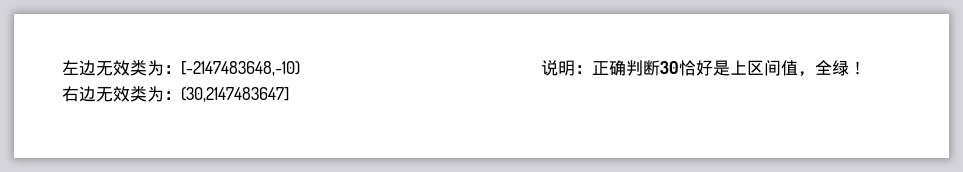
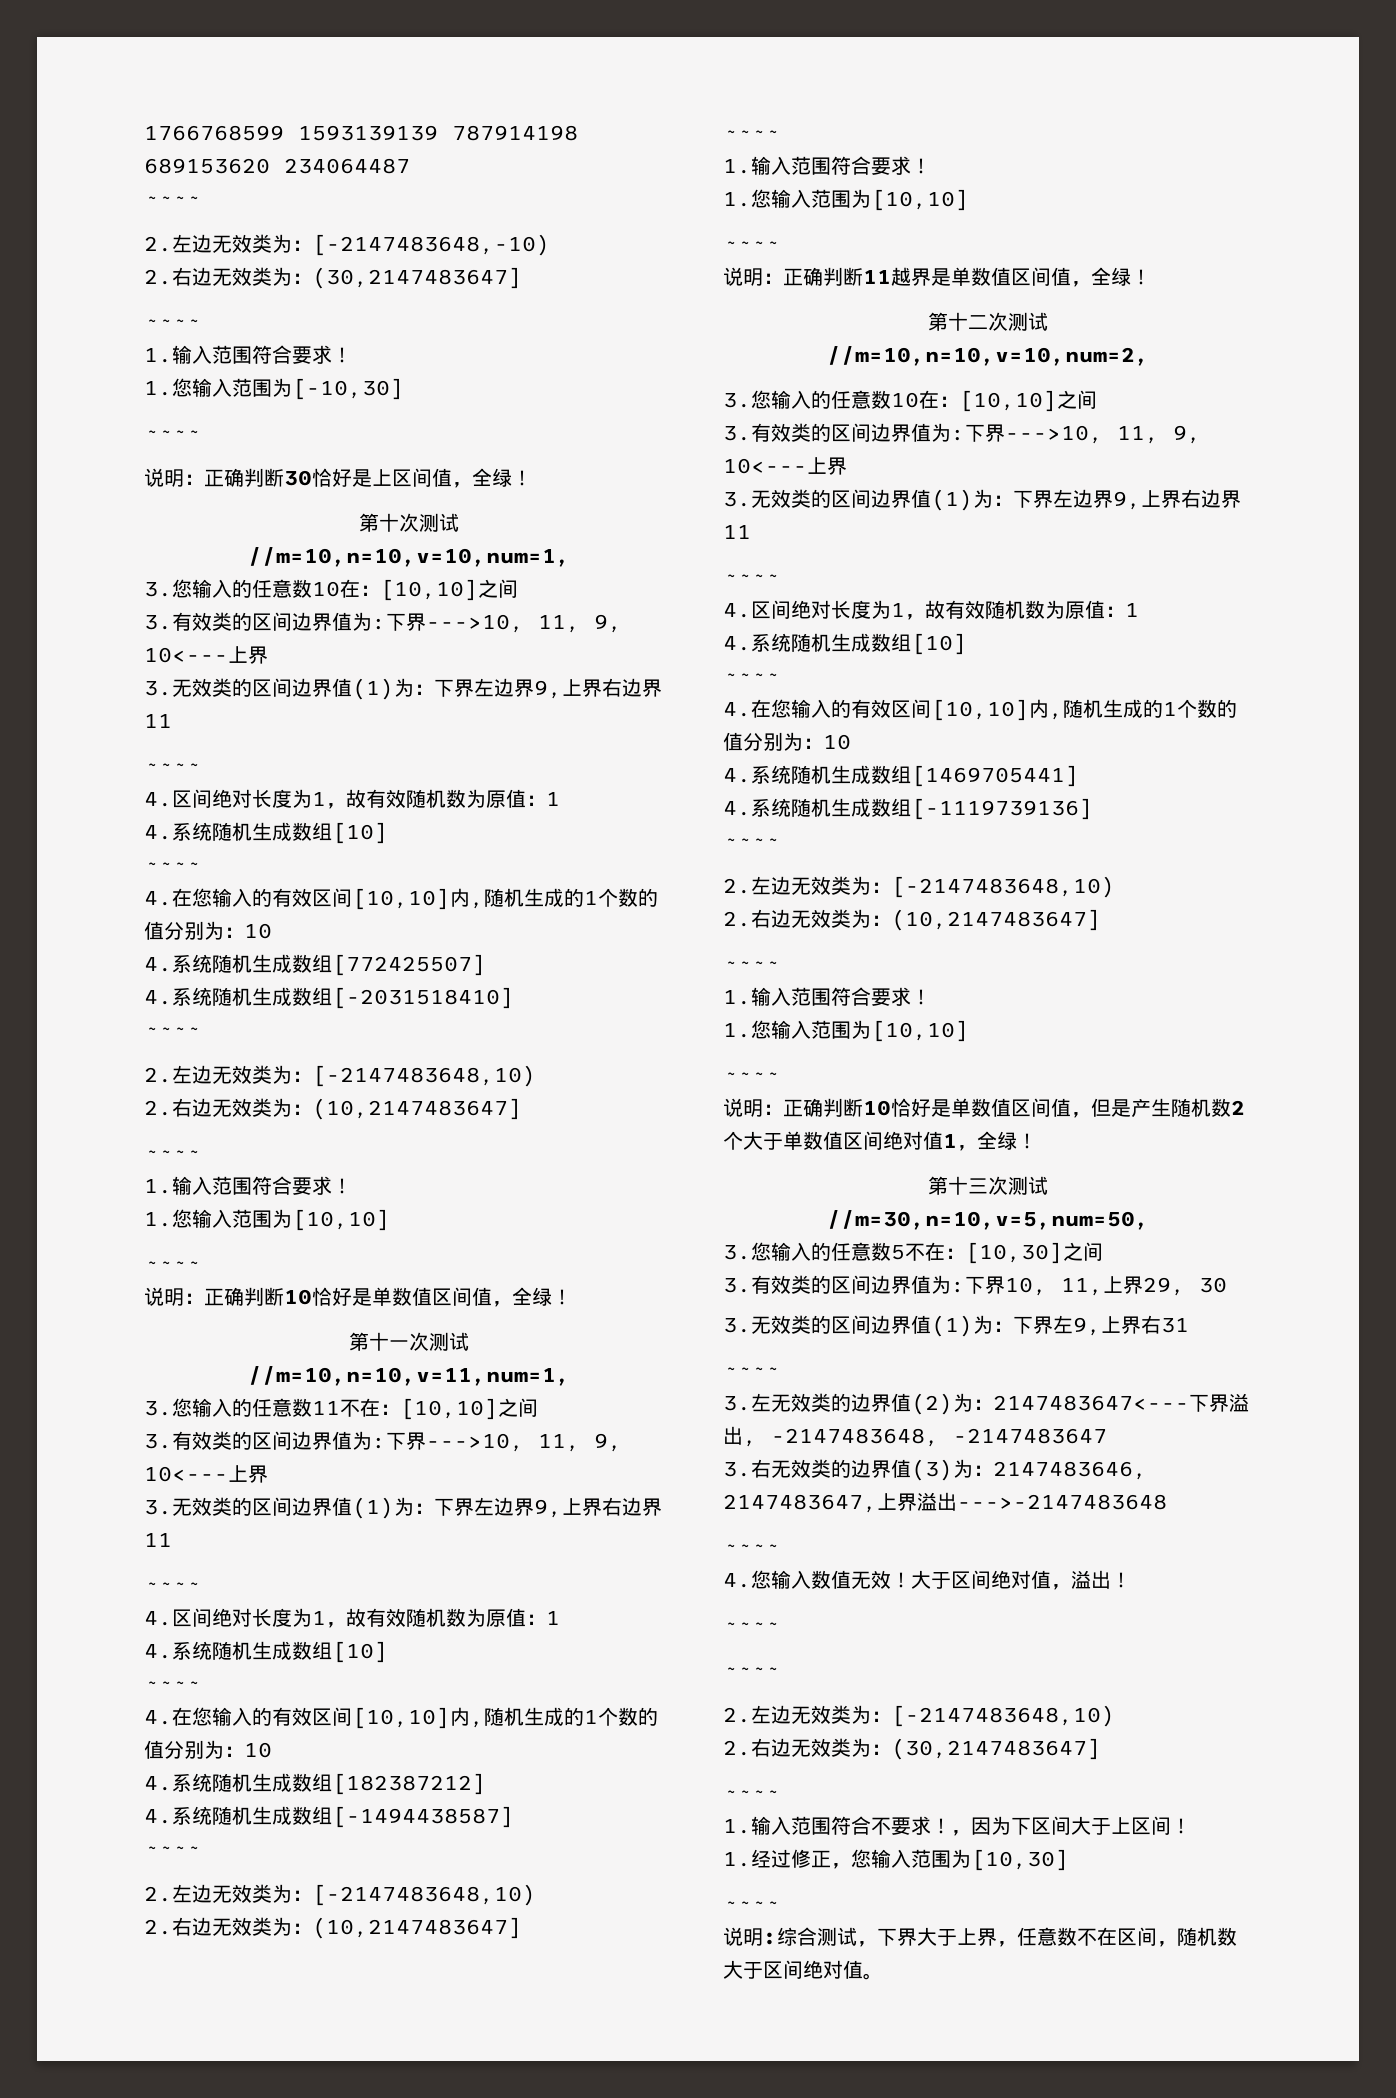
(62, 67) none -> [144,125,578,141] [144,158,410,174] [144,196,200,206] [144,236,172,252] 1766768599 1593139139 787914198 689153620 234064487 // ~~~~ // 2.
[62,86,289,102] 右边无效类为：(30,2147483647] -> [144,267,522,289] [144,319,200,329] [144,345,352,364] [144,378,404,400] [144,430,200,440] 2.右边无效类为：(30,2147483647] // ~~~~ // 1.输入范围符合要求！ // 1.您输入范围为[-10,30] // ~~~~
(867, 68) none -> [358,513,459,532] [247,547,570,567] [144,579,518,601] [144,612,622,633] [144,646,268,664] [144,678,662,700] [144,714,172,728] [144,763,200,773] [144,789,560,809] [144,822,388,844] [144,862,200,872] [144,888,658,910] [144,921,272,940] [144,954,486,976] [144,987,514,1009] [144,1027,200,1037] [144,1065,536,1087] [144,1098,522,1120] [144,1150,200,1160] [144,1176,352,1195] [144,1209,390,1231] [144,1261,200,1271] [144,1287,572,1307] [348,1332,469,1351] [247,1366,570,1386] [144,1398,538,1420] [144,1431,622,1452] [144,1465,268,1483] [144,1497,662,1519] [144,1533,172,1547] [144,1582,200,1592] [144,1608,560,1628] [144,1641,388,1663] [144,1681,200,1691] [144,1707,658,1729] [144,1740,272,1759] [144,1773,486,1795] [144,1806,514,1828] [144,1846,200,1856] [144,1884,536,1906] [144,1917,522,1939] [723,130,779,140] [723,156,931,175] [723,189,969,211] [723,241,779,251] [723,267,1151,287] [927,312,1048,331] [826,346,1149,366] [723,390,1097,412] [723,423,1201,444] [723,457,847,475] [723,489,1241,511] [723,525,751,539] [723,574,779,584] [723,600,1139,620] [723,633,967,655] [723,673,779,683] [723,699,1237,721] [723,732,851,751] [723,765,1079,787] [723,798,1093,820] [723,838,779,848] [723,876,1115,898] [723,909,1101,931] [723,961,779,971] [723,987,931,1006] [723,1020,969,1042] [723,1072,779,1082] [723,1098,1245,1118] [723,1131,1037,1151] [927,1176,1048,1195] [826,1210,1149,1230] [723,1242,1103,1264] [723,1275,1227,1296] [723,1315,1189,1337] [723,1367,779,1377] [723,1393,1249,1415] [723,1426,1107,1447] [723,1459,1147,1481] [723,1492,1167,1513] [723,1544,779,1554] [723,1570,1131,1590] [723,1622,779,1632] [723,1667,779,1677] [723,1705,1115,1727] [723,1738,1101,1760] [723,1790,779,1800] [723,1816,1191,1836] [723,1849,1069,1871] [723,1901,779,1911] [723,1927,1237,1947] [723,1960,883,1980] // 第十次测试 // //m=10,n=10,v=10,num=1, // 3.您输入的任意数10在：[10,10]之间 // 3.有效类的区间边界值为:下界--->10, 11, 9, 10<---上界 // 3.无效类的区间边界值(1)为：下界左边界9,上界右边界11 // ~~~~ // 4.区间绝对长度为1，故有效随机数为原值：1 // 4.系统随机生成数组[10] // ~~~~ // 4.在您输入的有效区间[10,10]内,随机生成的1个数的值分别为：10 // 4.系统随机生成数组[772425507] // 4.系统随机生成数组[-2031518410] // ~~~~ // 2.左边无效类为：[-2147483648,10) // 2.右边无效类为：(10,2147483647] // ~~~~ // 1.输入范围符合要求！ // 1.您输入范围为[10,10] // ~~~~ // 说明：正确判断10恰好是单数值区间值，全绿！ // 第十一次测试 // //m=10,n=10,v=11,num=1, // 3.您输入的任意数11不在：[10,10]之间 // 3.有效类的区间边界值为:下界--->10, 11, 9, 10<---上界 // 3.无效类的区间边界值(1)为：下界左边界9,上界右边界11 // ~~~~ // 4.区间绝对长度为1，故有效随机数为原值：1 // 4.系统随机生成数组[10] // ~~~~ // 4.在您输入的有效区间[10,10]内,随机生成的1个数的值分别为：10 // 4.系统随机生成数组[182387212] // 4.系统随机生成数组[-1494438587] // ~~~~ // 2.左边无效类为：[-2147483648,10) // 2.右边无效类为：(10,2147483647] // ~~~~ // 1.输入范围符合要求！ // 1.您输入范围为[10,10] // ~~~~ // 说明：正确判断11越界是单数值区间值，全绿！ // 第十二次测试 // //m=10,n=10,v=10,num=2, // 3.您输入的任意数10在：[10,10]之间 // 3.有效类的区间边界值为:下界--->10, 11, 9, 10<---上界 // 3.无效类的区间边界值(1)为：下界左边界9,上界右边界11 // ~~~~ // 4.区间绝对长度为1，故有效随机数为原值：1 // 4.系统随机生成数组[10] // ~~~~ // 4.在您输入的有效区间[10,10]内,随机生成的1个数的值分别为：10 // 4.系统随机生成数组[1469705441] // 4.系统随机生成数组[-1119739136] // ~~~~ // 2.左边无效类为：[-2147483648,10) // 2.右边无效类为：(10,2147483647] // ~~~~ // 1.输入范围符合要求！ // 1.您输入范围为[10,10] // ~~~~ // 说明：正确判断10恰好是单数值区间值，但是产生随机数2个大于单数值区间绝对值1，全绿！ // 第十三次测试 // //m=30,n=10,v=5,num=50, // 3.您输入的任意数5不在：[10,30]之间 // 3.有效类的区间边界值为:下界10, 11,上界29, 30 // 3.无效类的区间边界值(1)为：下界左9,上界右31 // ~~~~ // 3.左无效类的边界值(2)为：2147483647<---下界溢出, -2147483648, -2147483647 // 3.右无效类的边界值(3)为：2147483646, 2147483647,上界溢出--->-2147483648 // ~~~~ // 4.您输入数值无效！大于区间绝对值，溢出！ // ~~~~ // ~~~~ // 2.左边无效类为：[-2147483648,10) // 2.右边无效类为：(30,2147483647] // ~~~~ // 1.输入范围符合不要求！，因为下区间大于上区间！ // 1.经过修正，您输入范围为[10,30] // ~~~~ // 说明:综合测试，下界大于上界，任意数不在区间，随机数大于区间绝对值。

